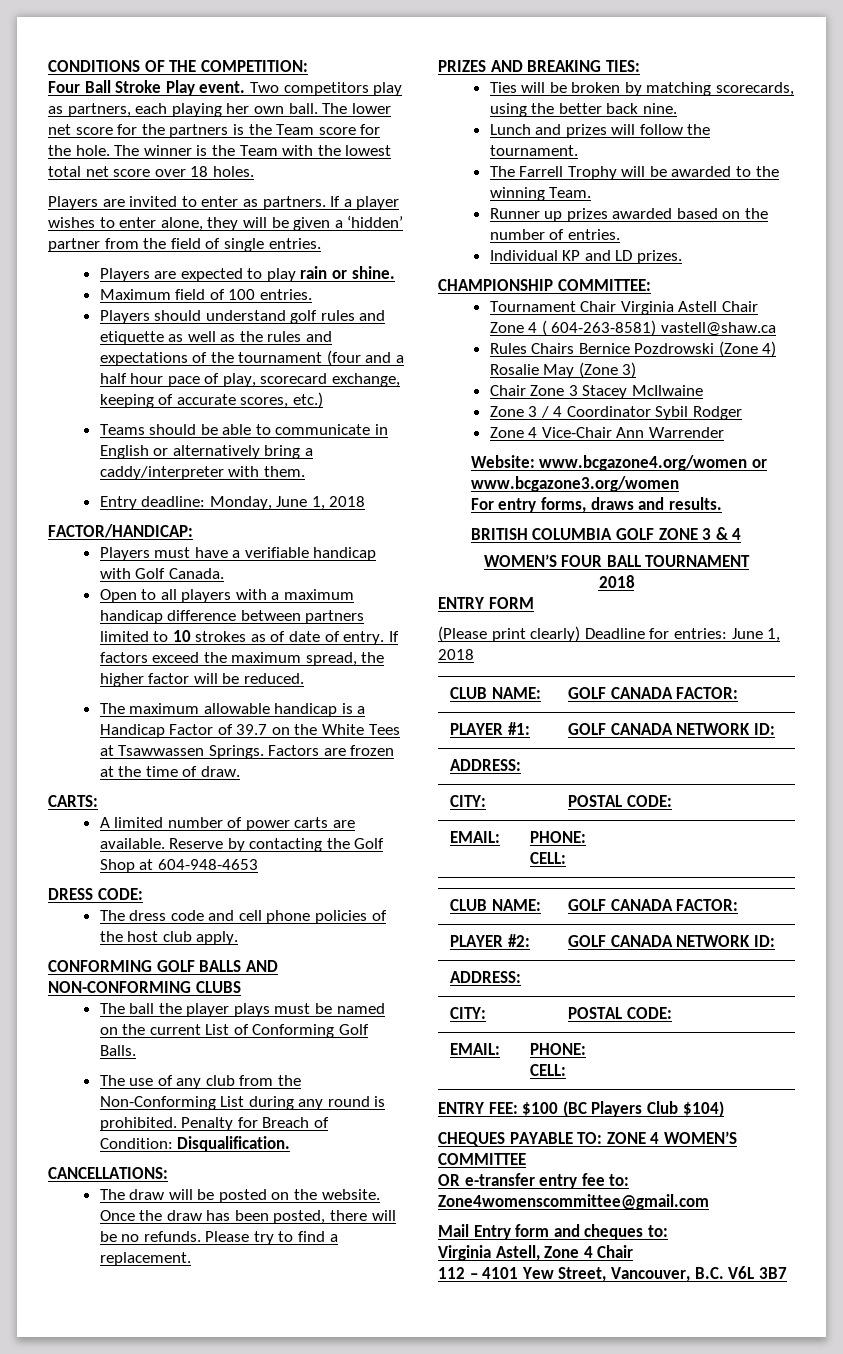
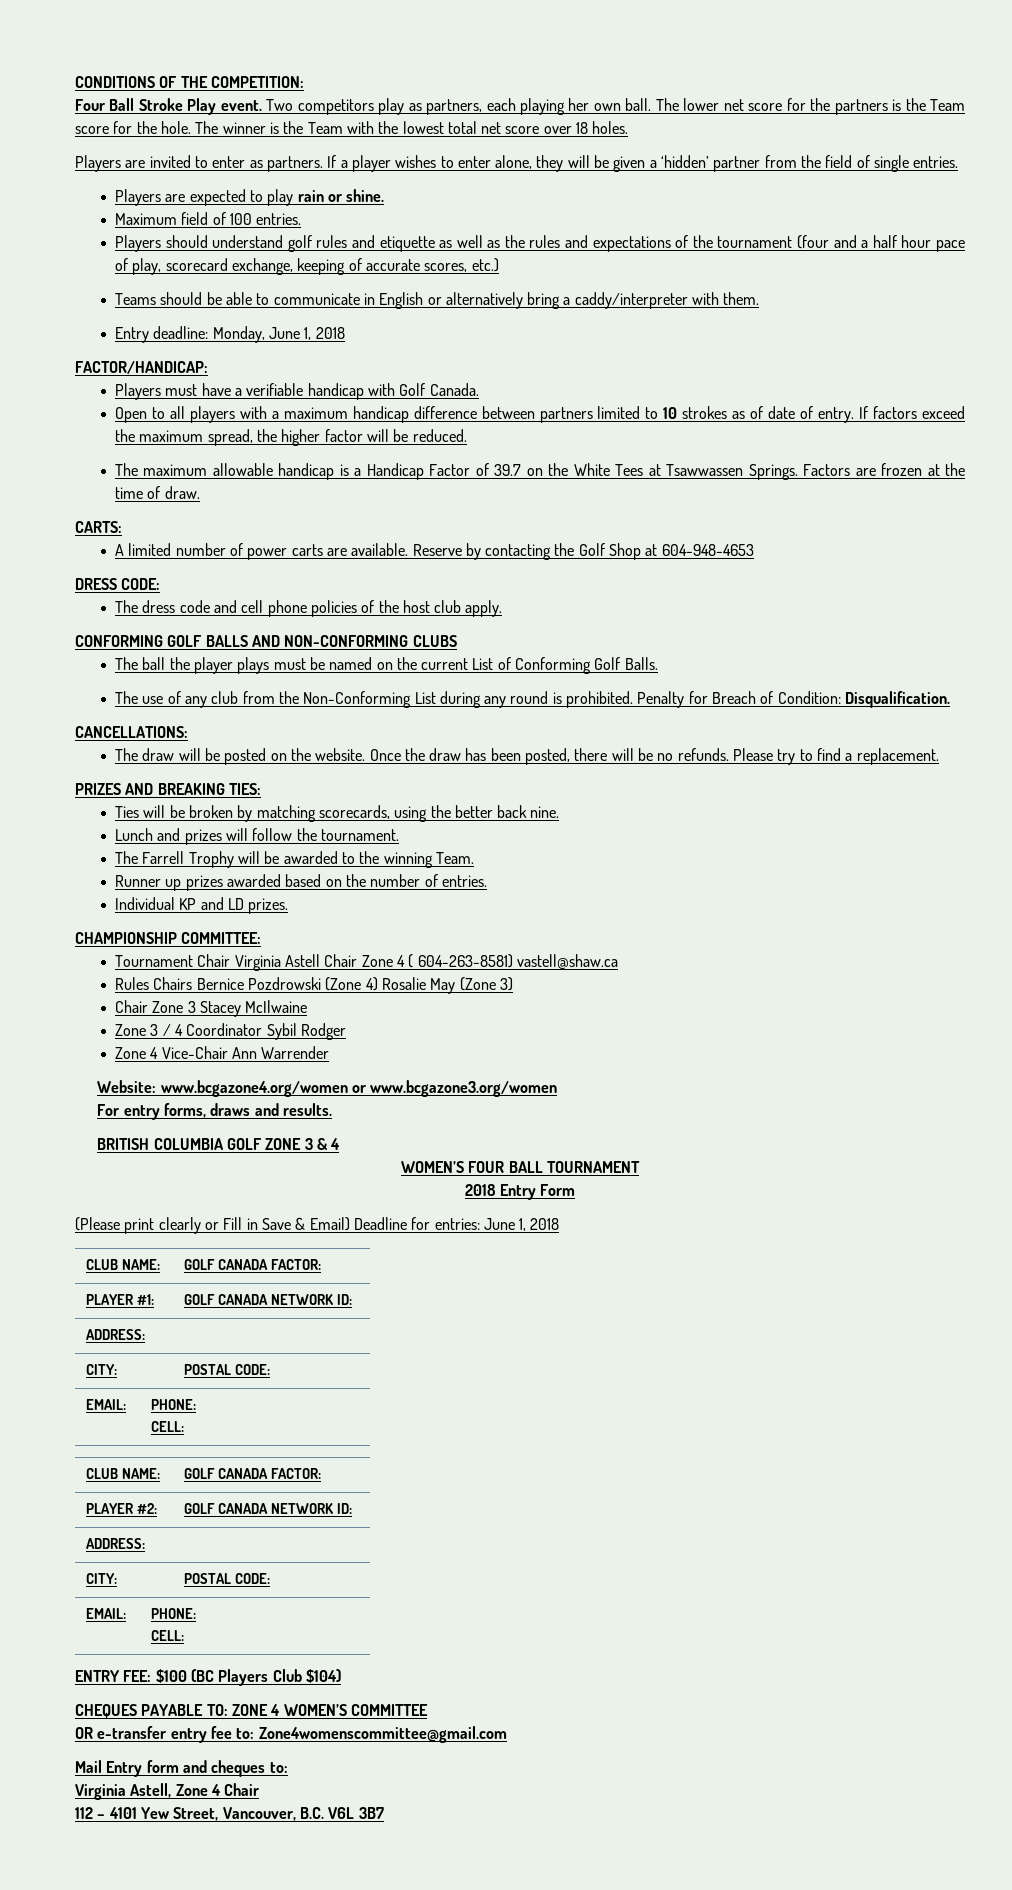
[438,597,534,609] // ENTRY FORM -> [500,1184,576,1200] Entry Form
[530,626,581,642] clearly) -> [158,1217,350,1234] clearly or Fill in Save & Email)

